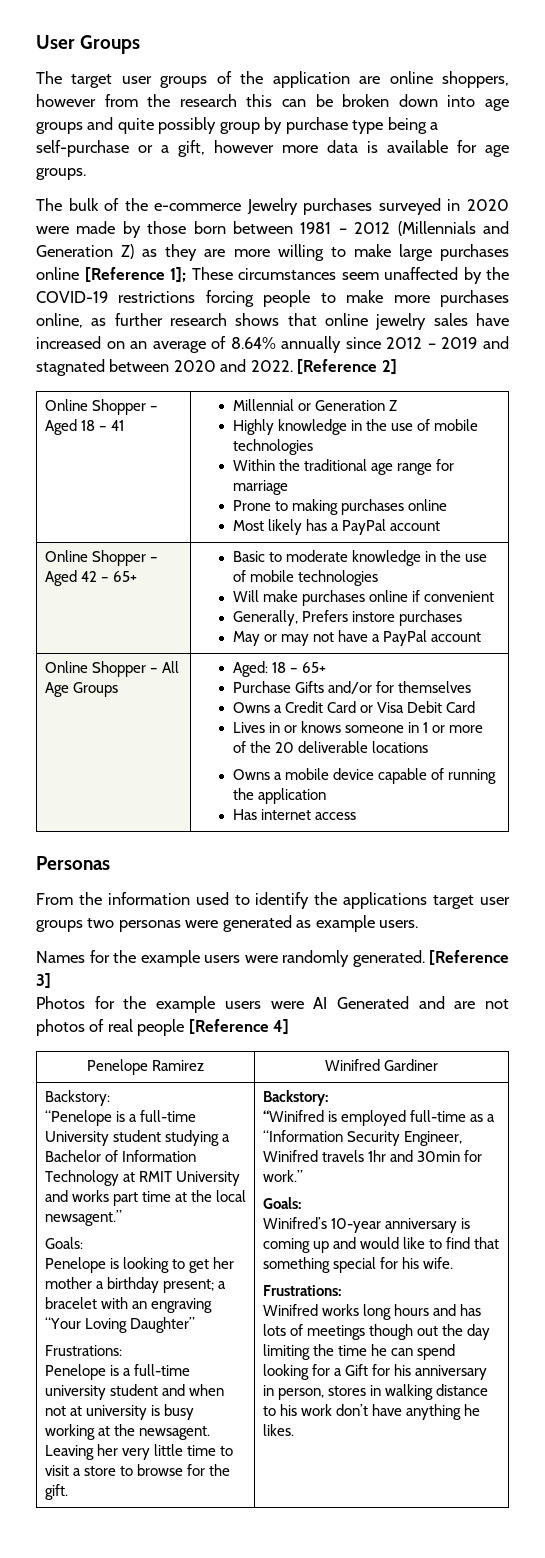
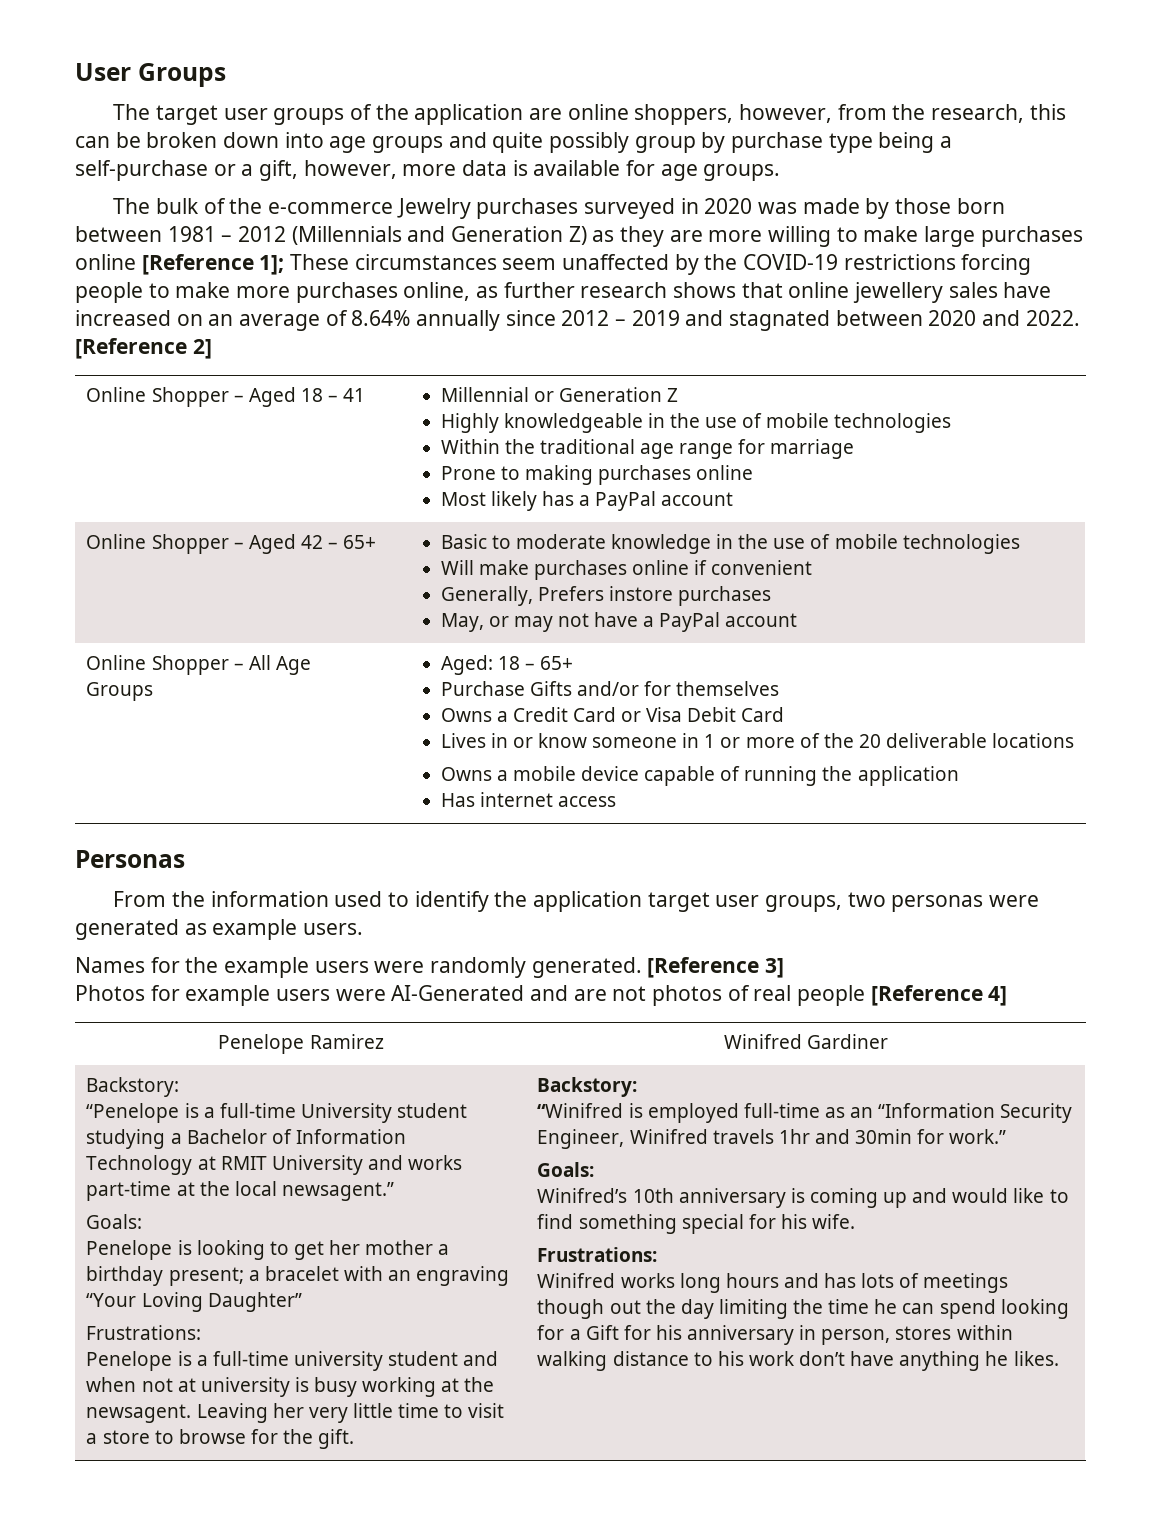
[36,94,96,107] however -> [738,104,832,123] however,
[179,94,237,107] research -> [930,104,1024,123] research,
[214,140,274,153] however -> [303,160,397,179] however,
[36,226,69,234] were -> [757,202,797,214] was
[375,313,427,330] jewelry -> [853,282,944,303] jewellery
[277,419,347,435] knowledge -> [503,413,643,433] knowledgeable
[232,631,260,646] May -> [440,613,484,632] May,
[300,721,341,733] knows -> [537,733,587,748] know
[343,892,511,909] [36,920,83,932] applications target user groups -> [532,891,842,912] application target user groups,
[123,996,409,1013] the example users were AI Generated -> [185,985,525,1006] example users were AI-Generated
[112,1191,171,1206] part time -> [86,1181,172,1201] part-time
[487,1114,496,1122] a -> [850,1107,874,1118] an
[330,1218,381,1233] 10-year -> [632,1188,674,1203] 10th
[474,1237,500,1249] that -> (574, 1221) none
[369,1385,381,1396] in -> [956,1325,1013,1340] within

